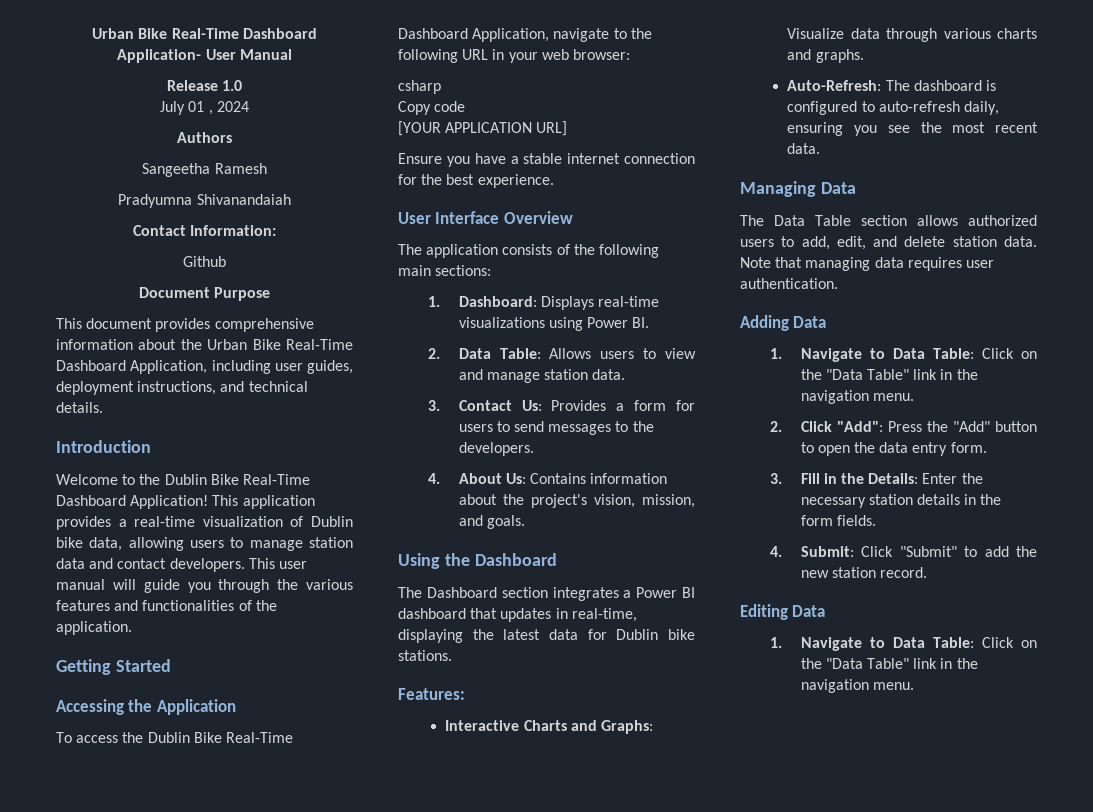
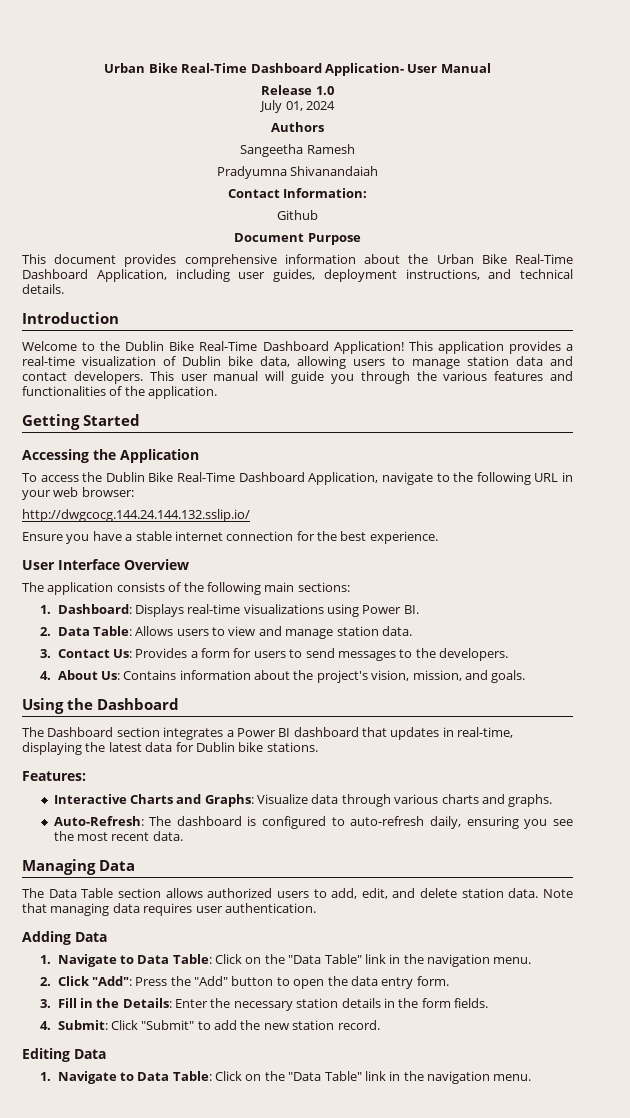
[188,101,213,115] 01 , -> [285,101,303,111] 01,
[398,80,441,94] [398,101,466,115] [398,121,568,136] csharp // Copy code // [YOUR APPLICATION URL] -> [22,509,250,522] http://dwgcocg.144.24.144.132.sslip.io/

